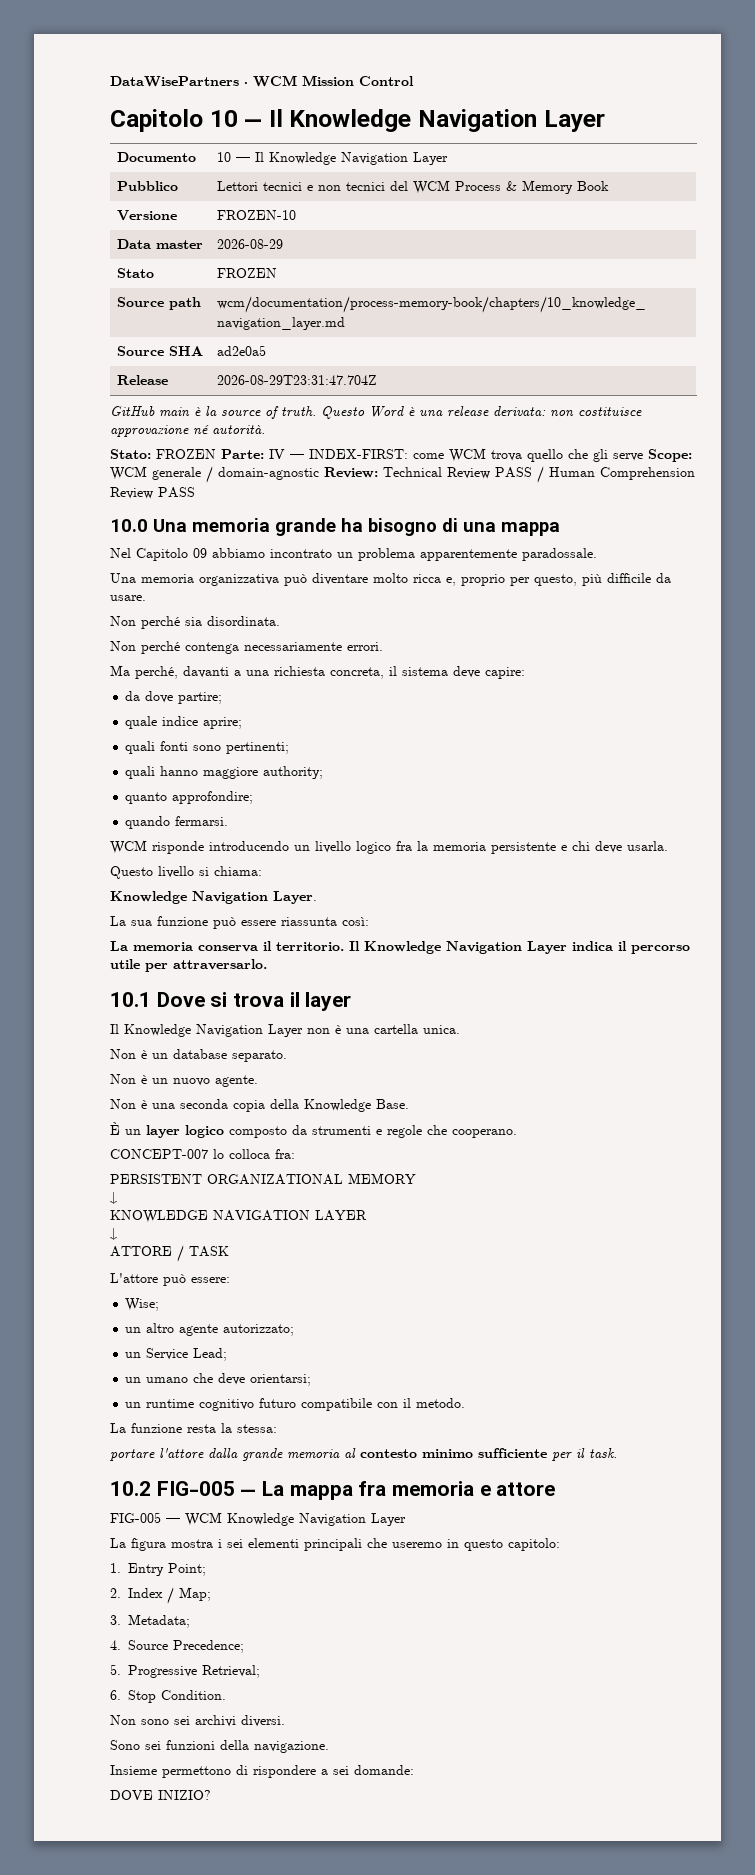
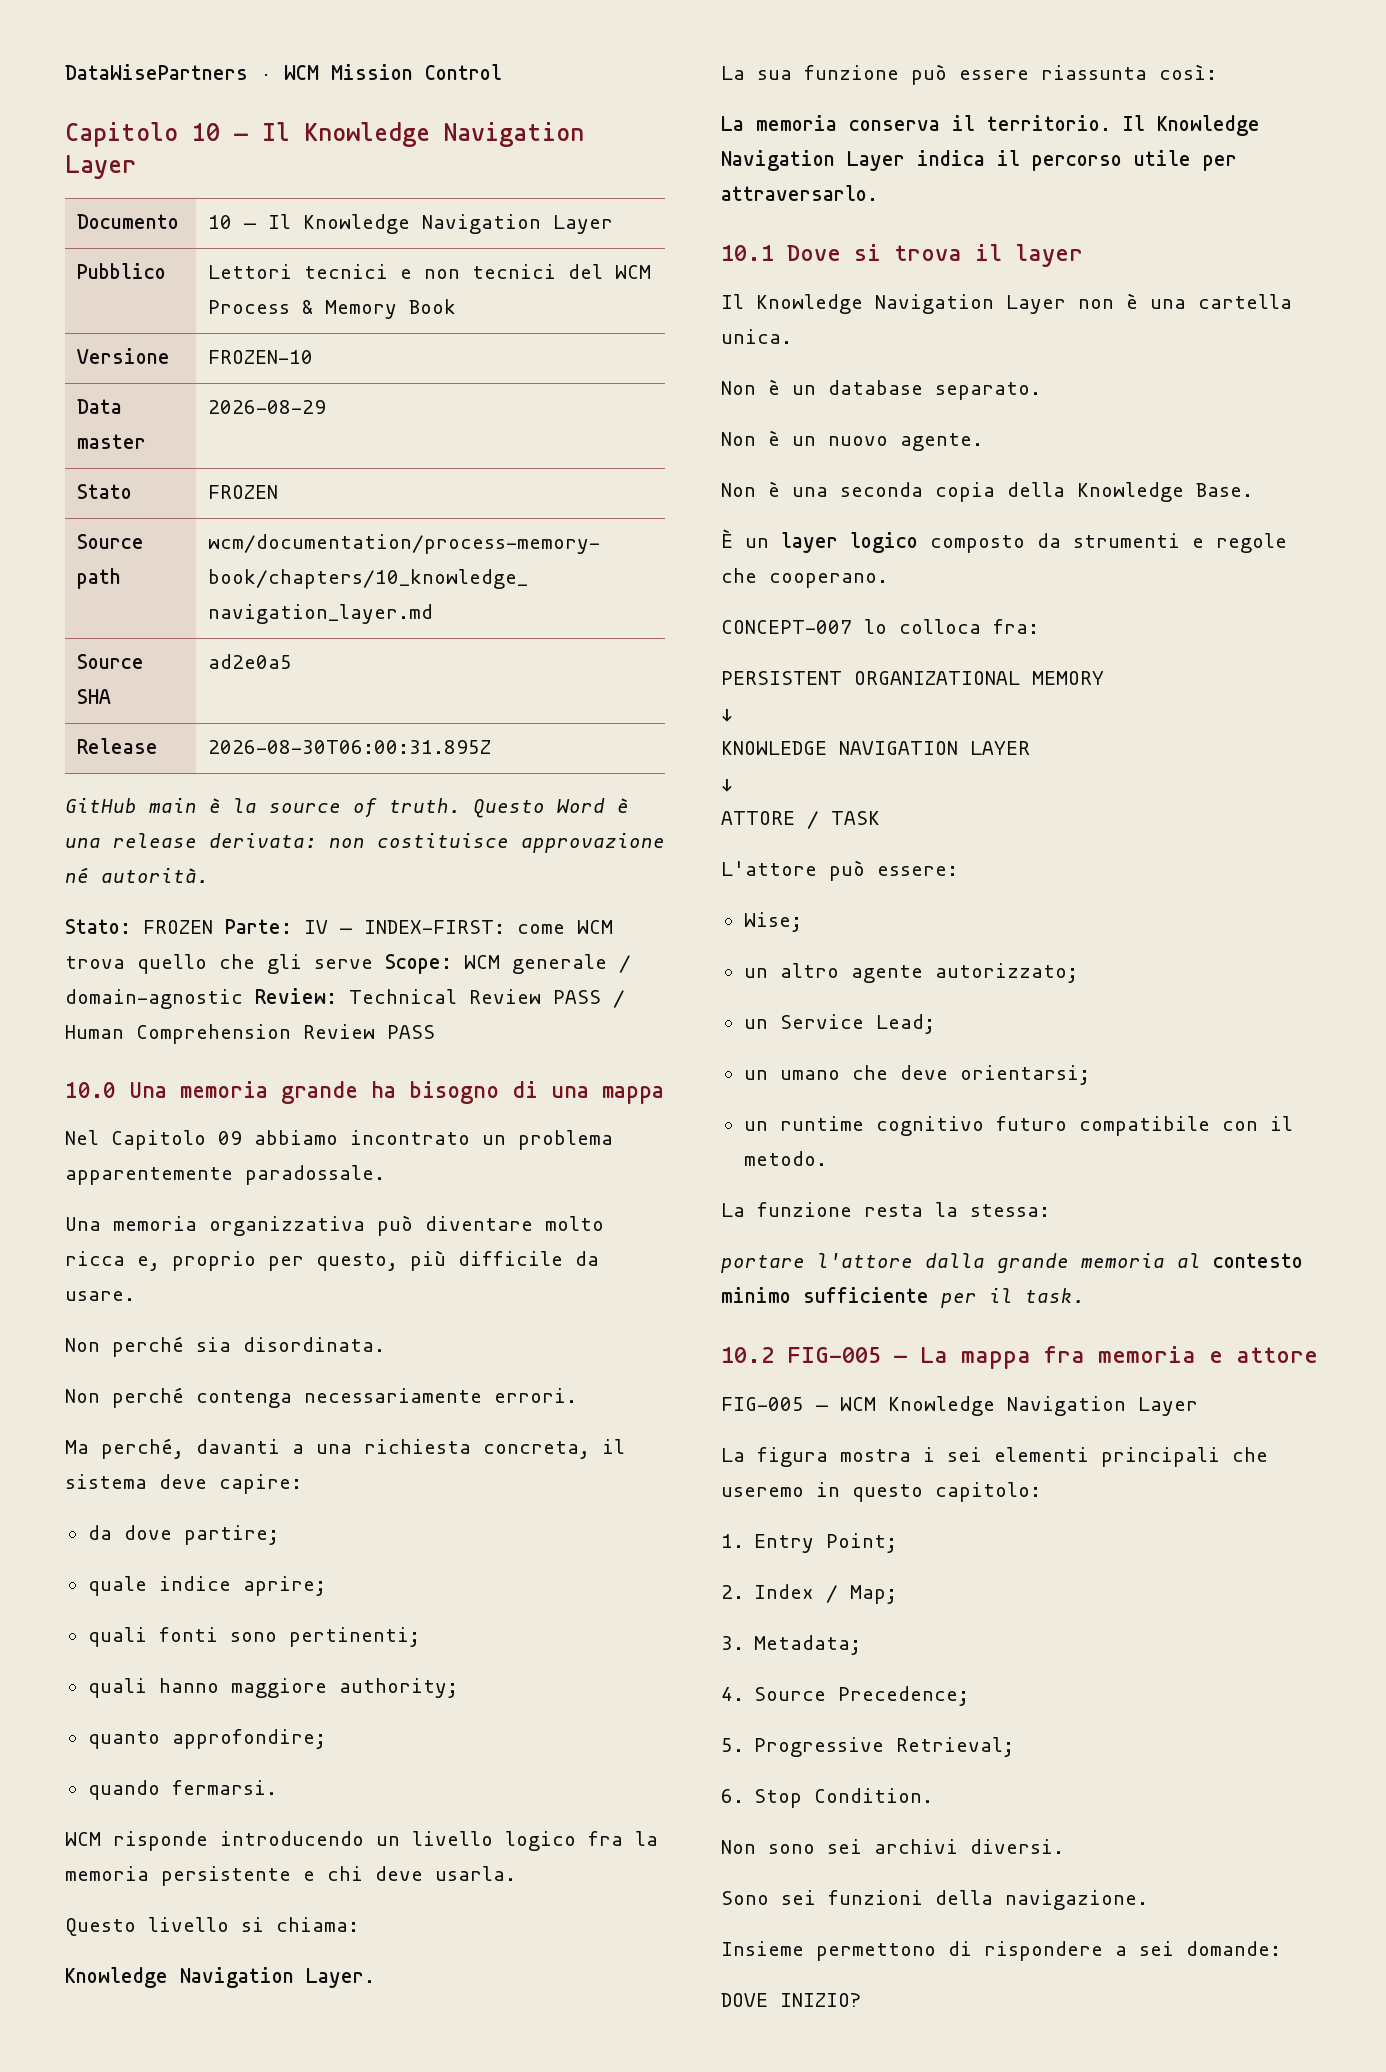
[217,375,378,385] 2026-08-29T23:31:47.704Z -> [207,740,491,754] 2026-08-30T06:00:31.895Z

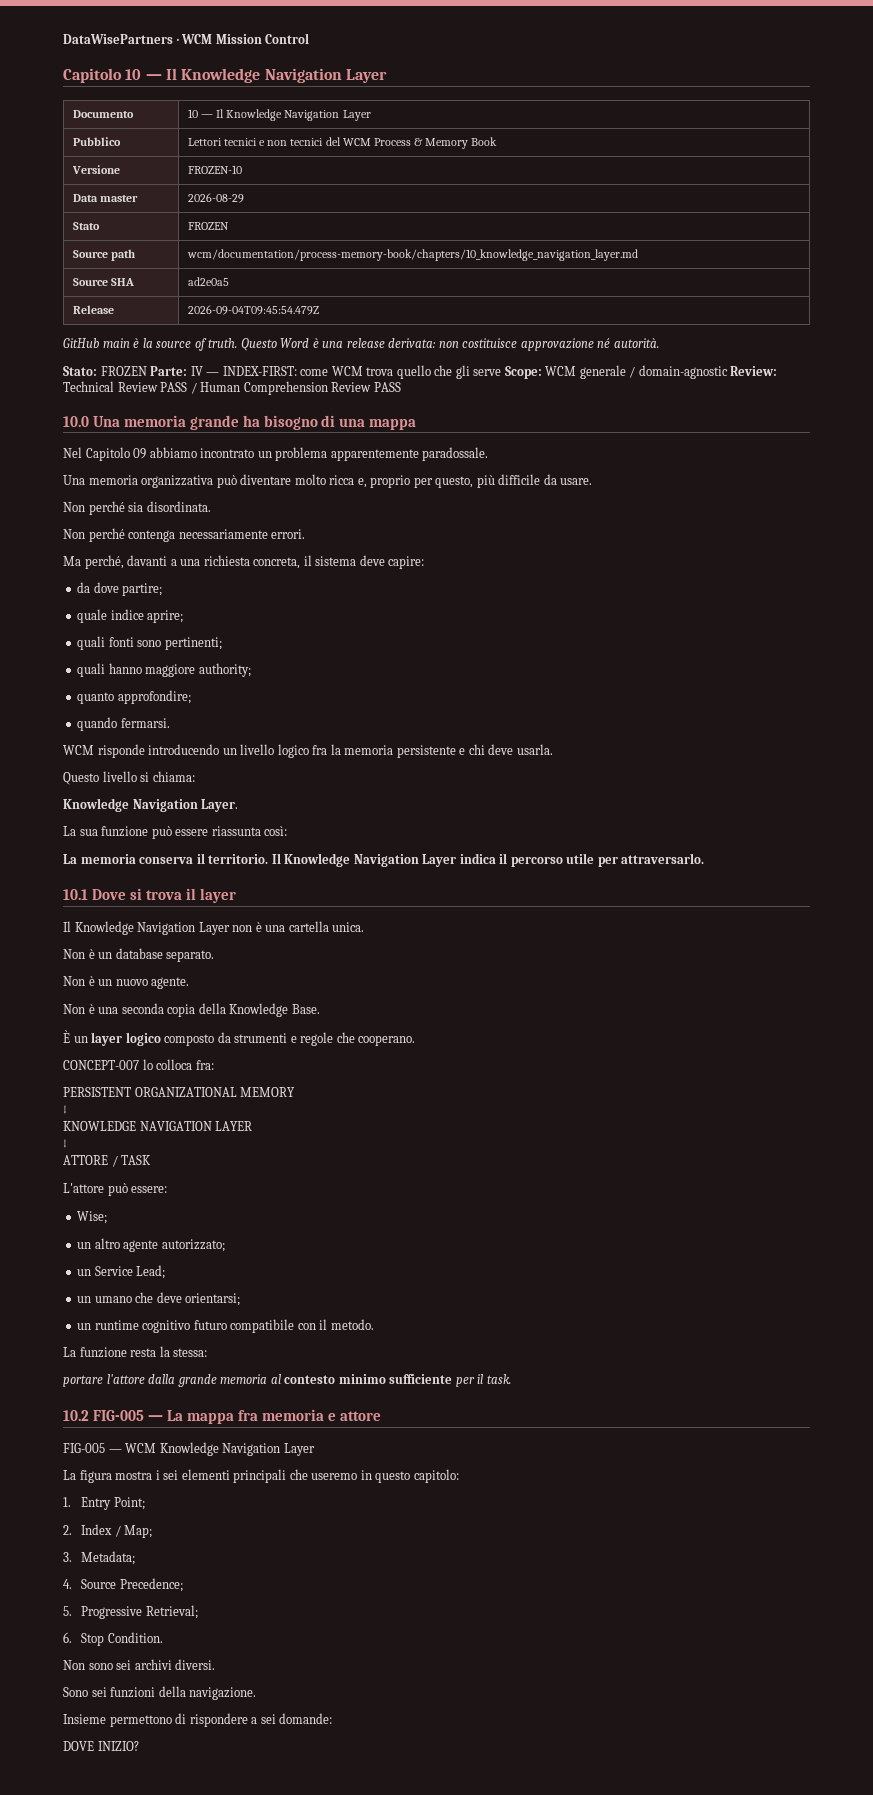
[207,740,491,754] 2026-08-30T06:00:31.895Z -> [187,305,319,315] 2026-09-04T09:45:54.479Z

